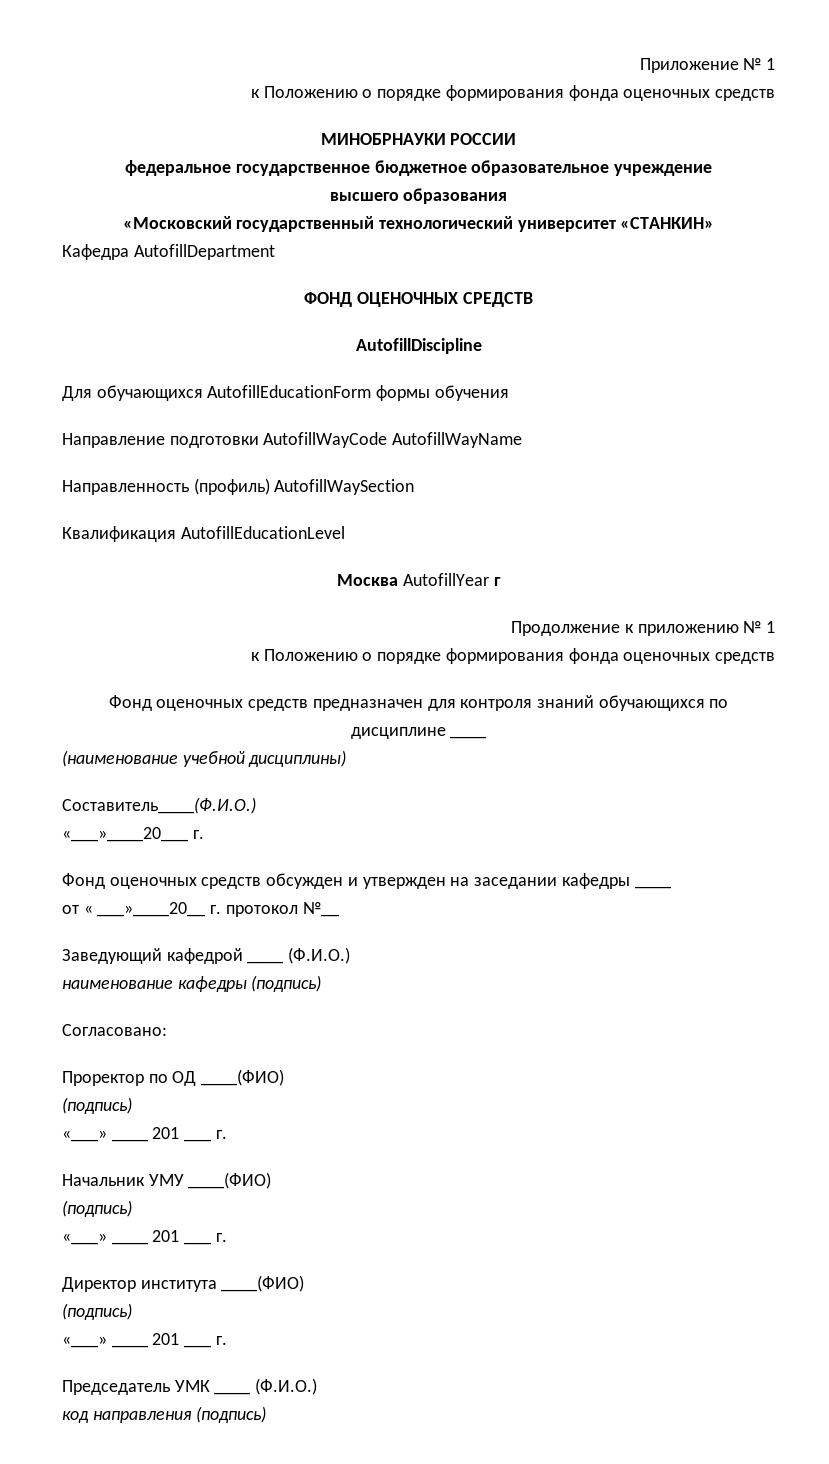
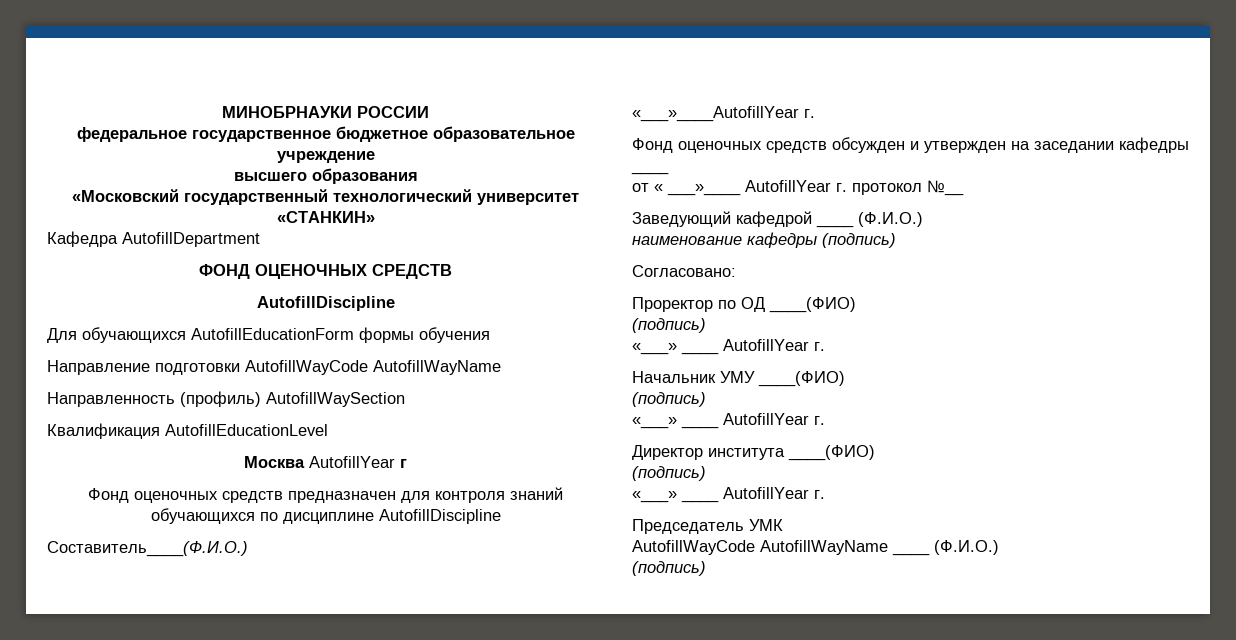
[639,58,775,73] [250,85,776,101] Приложение № 1 // к Положению о порядке формирования фонда оценочных средств // -> (222, 112) none
[511,621,776,636] [250,648,776,664] // Продолжение к приложению № 1 // к Положению о порядке формирования фонда оценочных средств -> (407, 463) none
[450,736,487,739] [62,750,347,767] ____ // (наименование учебной дисциплины) -> [378,509,501,524] AutofillDiscipline
[62,827,188,842] «___»____20___ -> [632,106,799,122] «___»____AutofillYear
[97,902,206,917] ___»____20__ -> [667,180,831,196] ___»____ AutofillYear
[152,1127,180,1139] [184,1139,212,1142] 201 ___ -> [723,339,809,351] AutofillYear
[152,1230,180,1242] [184,1242,212,1245] 201 ___ -> [723,413,809,425] AutofillYear
[152,1333,180,1345] [184,1345,212,1348] 201 ___ -> [723,487,809,499] AutofillYear
[214,1378,318,1395] [62,1411,192,1423] ____ (Ф.И.О.) // код направления -> [632,540,999,556] // AutofillWayCode AutofillWayName ____ (Ф.И.О.) //

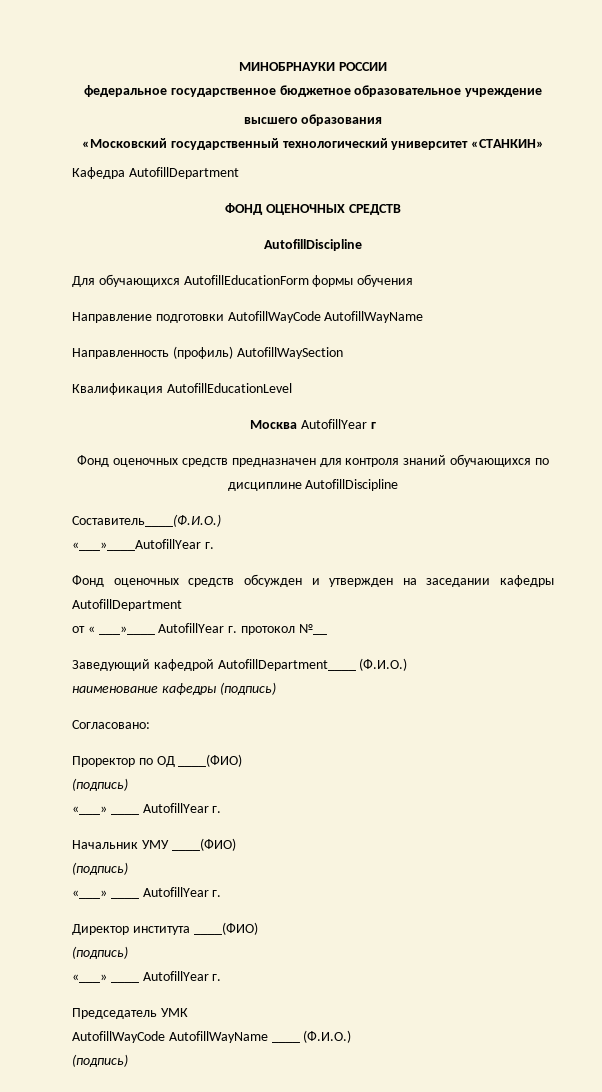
[631,171,669,175] ____ -> [72,599,182,611] AutofillDepartment
[816,224,854,228] ____ -> [217,659,356,671] AutofillDepartment____

